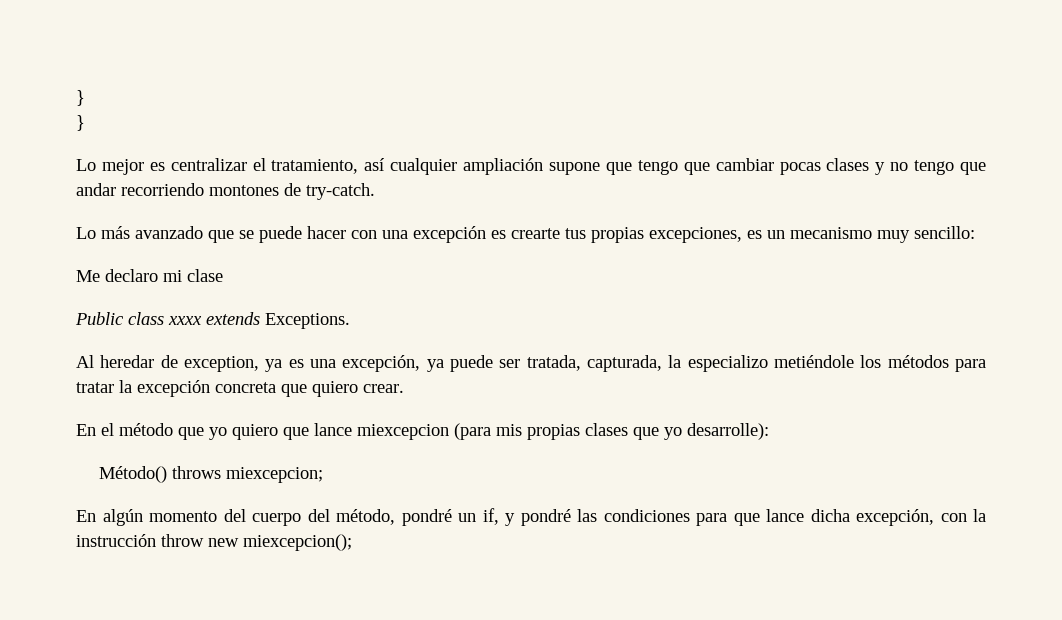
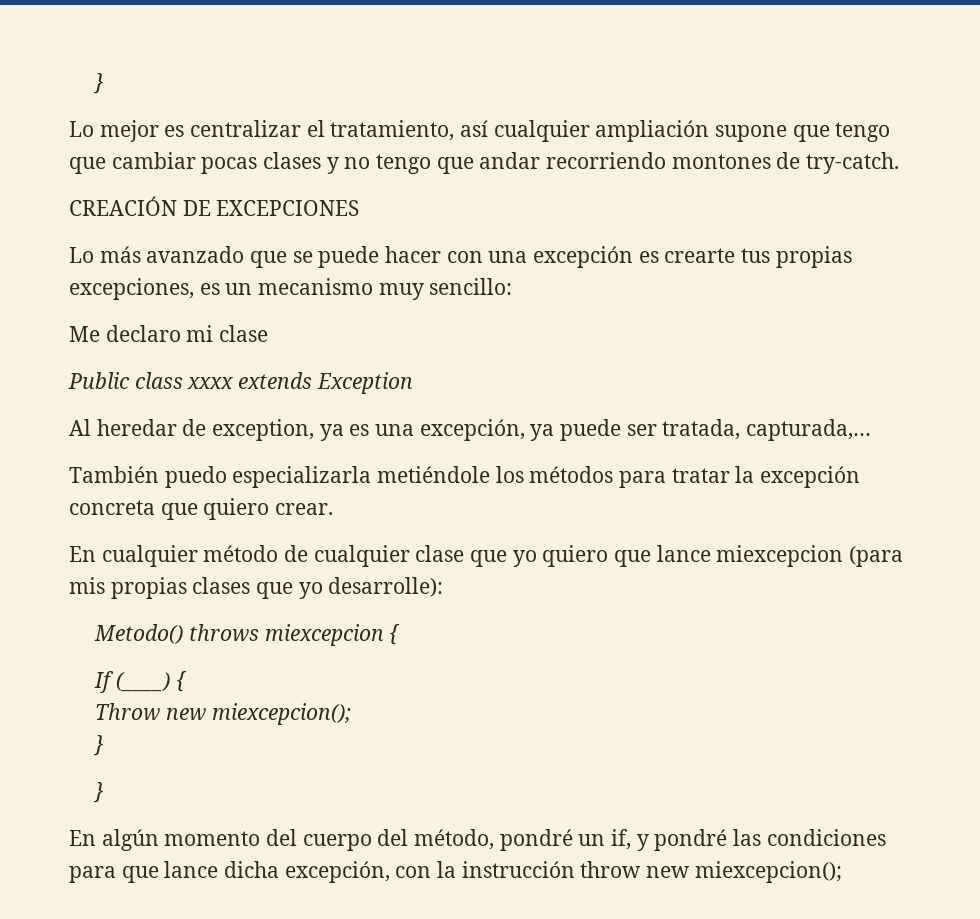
[76,90,85,106] [76,115,85,131] } // } -> [93,73,105,94] }
(375, 191) none -> [69,196,360,216] // CREACIÓN DE EXCEPCIONES
[265,313,350,329] Exceptions. -> [316,372,413,394] Exception
[586,355,768,372] capturada, la especializo -> [746,419,872,441] [69,466,372,488] capturada,… // También puedo especializarla
[101,423,173,436] el método -> [101,545,465,567] cualquier método de cualquier clase
[98,466,323,483] Método() throws miexcepcion; -> [94,624,401,646] [94,671,187,693] [95,703,351,725] [93,735,105,756] [93,782,105,803] Metodo() throws miexcepcion { // If (____) { // Throw new miexcepcion(); // } // }

